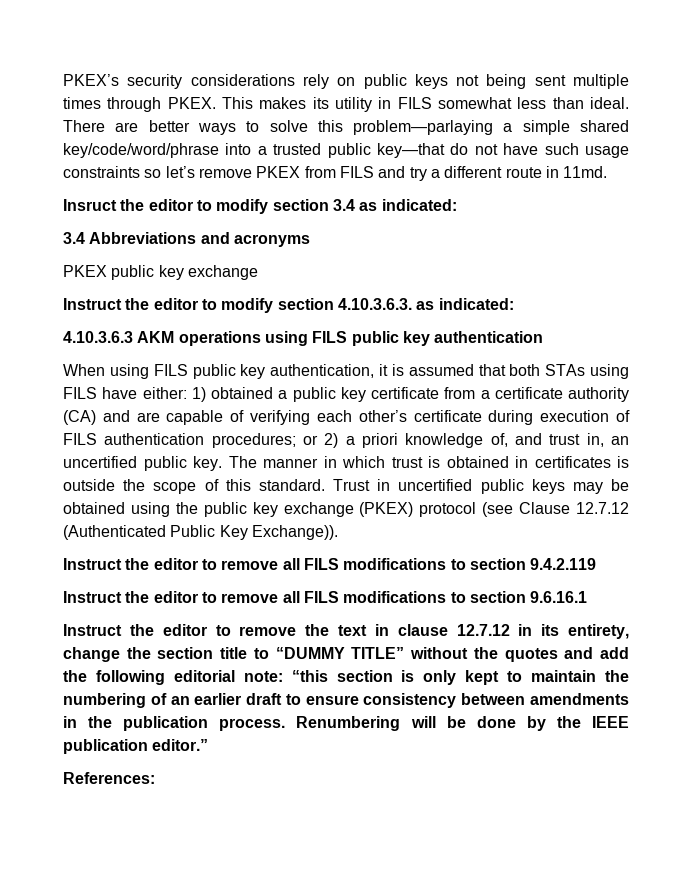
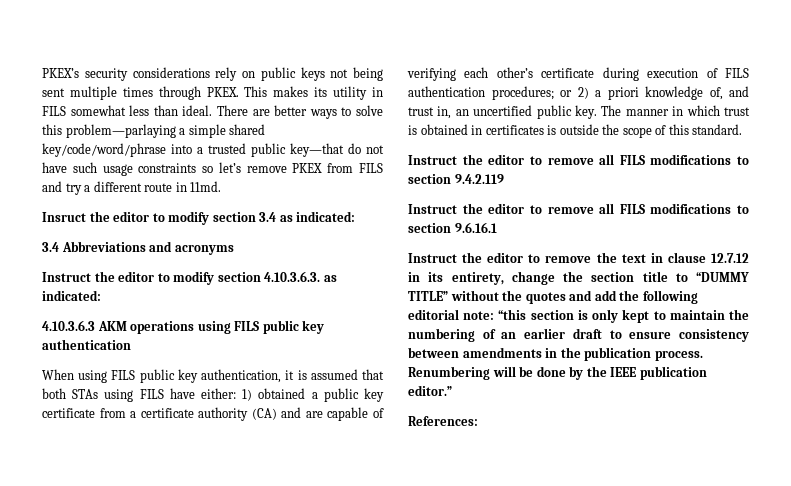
[63,265,258,280] // PKEX public key exchange -> (234, 250) none
[332,479,629,494] [63,502,629,517] [63,525,338,540] Trust in uncertified public keys may be obtained using the public key exchange (PKEX) protocol (see Clause 12.7.12 (Authenticated Public Key Exchange)). -> (743, 129) none

